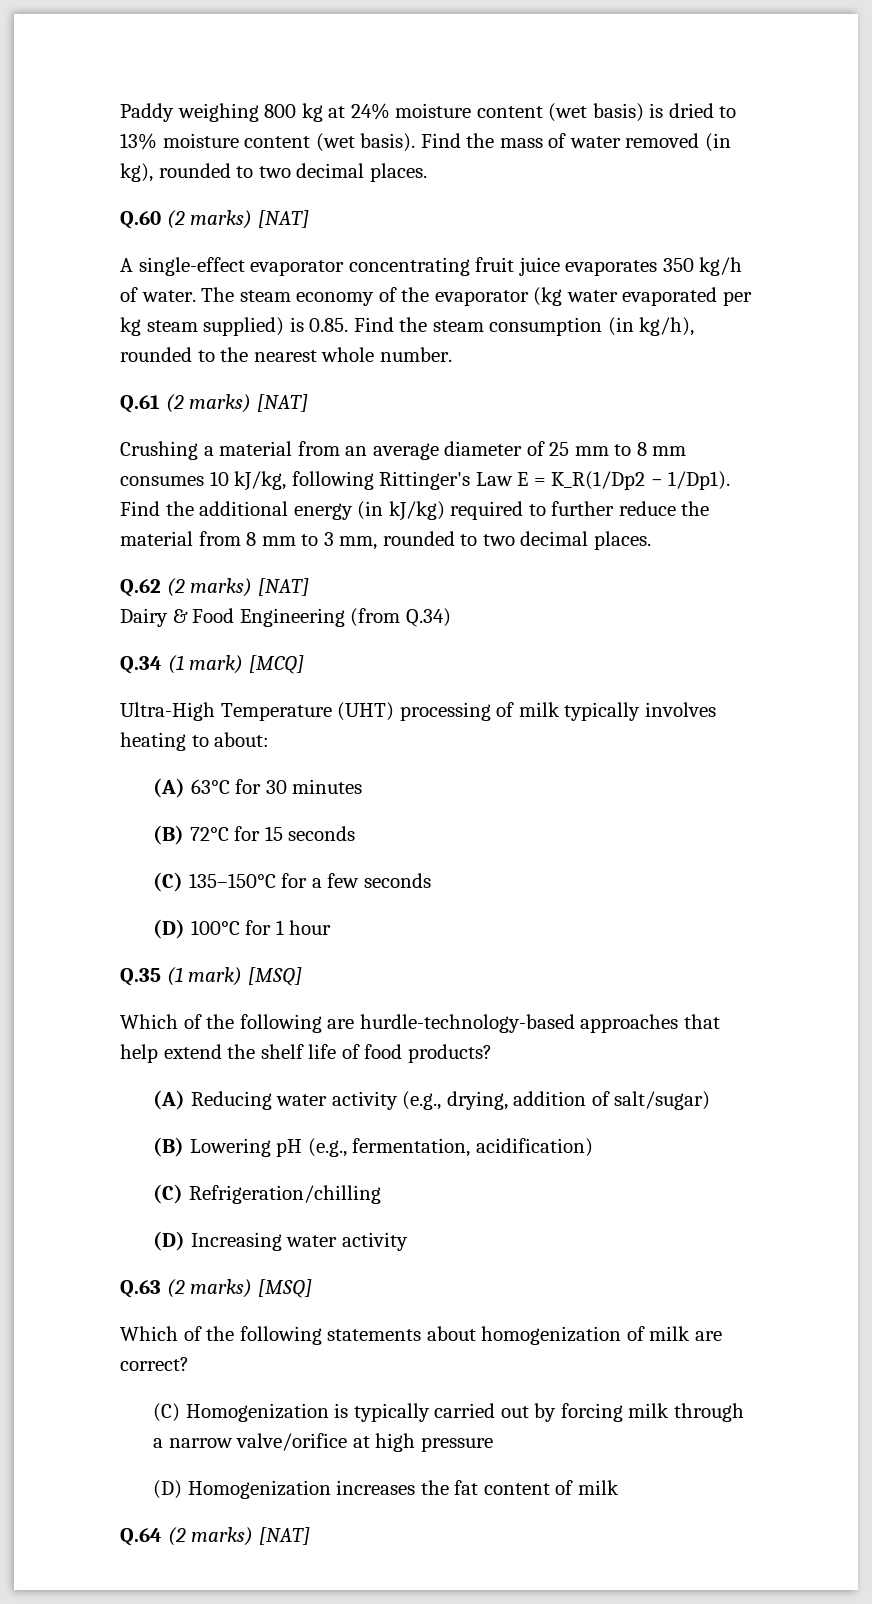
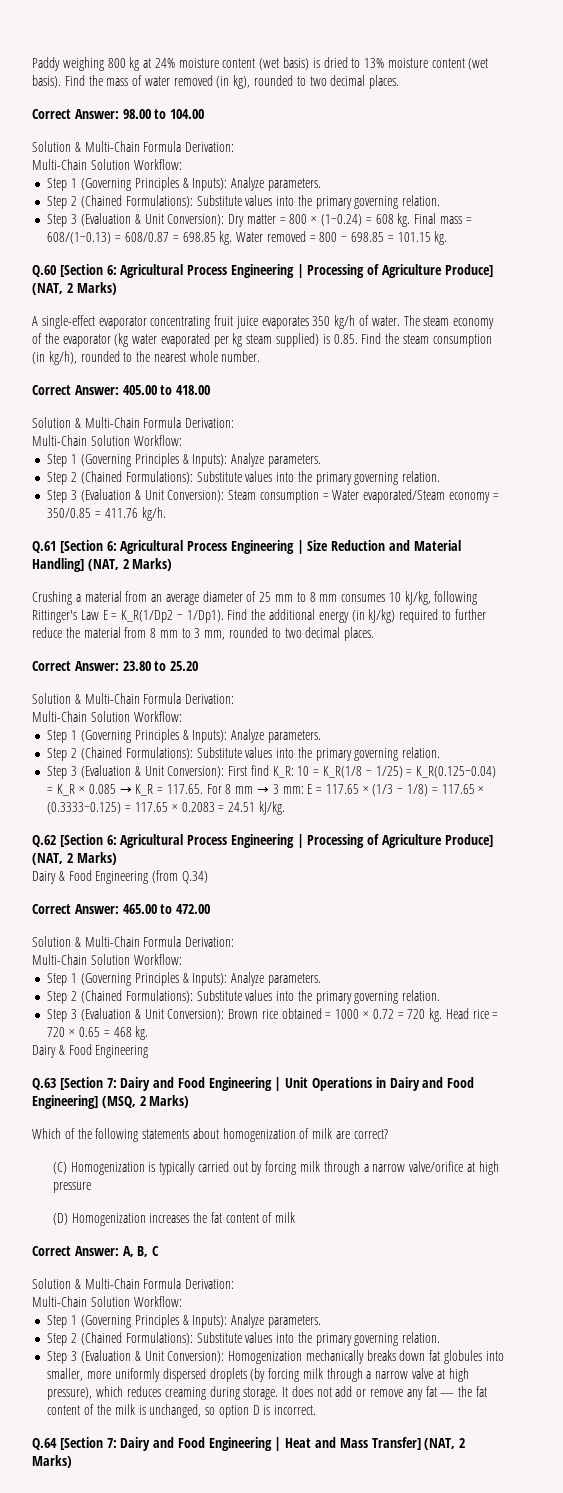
[120,210,309,229] Q.60 (2 marks) [NAT] -> [32,109,205,119] [32,141,235,152] [32,159,182,170] [47,177,321,191] [47,195,441,209] [47,213,472,227] [47,231,448,245] [32,264,493,278] [32,282,117,295] Correct Answer: 98.00 to 104.00 // Solution & Multi-Chain Formula Derivation: // Multi-Chain Solution Workflow: // Step 1 (Governing Principles & Inputs): Analyze parameters. // Step 2 (Chained Formulations): Substitute values into the primary governing relation. // Step 3 (Evaluation & Unit Conversion): Dry matter = 800 × (1−0.24) = 608 kg. Final mass = 608/(1−0.13) = 608/0.87 = 698.85 kg. Water removed = 800 − 698.85 = 101.15 kg. // Q.60 [Section 6: Agricultural Process Engineering | Processing of Agriculture Produce] (NAT, 2 Marks)
[120,394,308,413] Q.61 (2 marks) [NAT] -> [32,385,211,395] [32,417,235,428] [32,435,182,446] [47,453,321,467] [47,471,441,485] [47,489,499,503] [47,507,166,521] [32,540,461,554] [32,558,173,572] Correct Answer: 405.00 to 418.00 // Solution & Multi-Chain Formula Derivation: // Multi-Chain Solution Workflow: // Step 1 (Governing Principles & Inputs): Analyze parameters. // Step 2 (Chained Formulations): Substitute values into the primary governing relation. // Step 3 (Evaluation & Unit Conversion): Steam consumption = Water evaporated/Steam economy = 350/0.85 = 411.76 kg/h. // Q.61 [Section 6: Agricultural Process Engineering | Size Reduction and Material Handling] (NAT, 2 Marks)
[120,578,309,597] Q.62 (2 marks) [NAT] -> [32,661,199,671] [32,693,235,704] [32,711,182,722] [47,729,321,743] [47,747,441,761] [47,765,497,779] [47,784,485,796] [47,801,285,815] [32,834,493,848] [32,852,117,865] Correct Answer: 23.80 to 25.20 // Solution & Multi-Chain Formula Derivation: // Multi-Chain Solution Workflow: // Step 1 (Governing Principles & Inputs): Analyze parameters. // Step 2 (Chained Formulations): Substitute values into the primary governing relation. // Step 3 (Evaluation & Unit Conversion): First find K_R: 10 = K_R(1/8 − 1/25) = K_R(0.125−0.04) = K_R × 0.085 → K_R = 117.65. For 8 mm → 3 mm: E = 117.65 × (1/3 − 1/8) = 117.65 × (0.3333−0.125) = 117.65 × 0.2083 = 24.51 kJ/kg. // Q.62 [Section 6: Agricultural Process Engineering | Processing of Agriculture Produce] (NAT, 2 Marks)
[120,655,304,674] [120,702,716,721] [120,732,270,751] [153,778,363,798] [153,825,356,845] [153,872,431,892] [153,919,332,939] [120,967,302,986] [120,1014,720,1033] [120,1044,492,1063] [153,1090,711,1110] [153,1137,593,1157] [153,1184,381,1204] [153,1231,408,1251] [120,1279,312,1298] Q.34 (1 mark) [MCQ] // Ultra-High Temperature (UHT) processing of milk typically involves heating to about: // (A) 63°C for 30 minutes // (B) 72°C for 15 seconds // (C) 135–150°C for a few seconds // (D) 100°C for 1 hour // Q.35 (1 mark) [MSQ] // Which of the following are hurdle-technology-based approaches that help extend the shelf life of food products? // (A) Reducing water activity (e.g., drying, addition of salt/sugar) // (B) Lowering pH (e.g., fermentation, acidification) // (C) Refrigeration/chilling // (D) Increasing water activity // Q.63 (2 marks) [MSQ] -> [32,904,211,914] [32,936,235,947] [32,954,182,965] [47,972,321,986] [47,990,441,1004] [47,1008,499,1022] [47,1026,149,1040] [32,1044,149,1058] [32,1077,475,1091] [32,1095,190,1109] Correct Answer: 465.00 to 472.00 // Solution & Multi-Chain Formula Derivation: // Multi-Chain Solution Workflow: // Step 1 (Governing Principles & Inputs): Analyze parameters. // Step 2 (Chained Formulations): Substitute values into the primary governing relation. // Step 3 (Evaluation & Unit Conversion): Brown rice obtained = 1000 × 0.72 = 720 kg. Head rice = 720 × 0.65 = 468 kg. // Dairy & Food Engineering // Q.63 [Section 7: Dairy and Food Engineering | Unit Operations in Dairy and Food Engineering] (MSQ, 2 Marks)
[120,1527,310,1546] Q.64 (2 marks) [NAT] -> [32,1246,160,1257] [32,1278,235,1289] [32,1296,182,1307] [47,1314,321,1328] [47,1332,441,1346] [47,1350,504,1364] [47,1368,469,1382] [47,1386,487,1400] [47,1404,317,1418] [32,1437,466,1451] [32,1455,72,1468] Correct Answer: A, B, C // Solution & Multi-Chain Formula Derivation: // Multi-Chain Solution Workflow: // Step 1 (Governing Principles & Inputs): Analyze parameters. // Step 2 (Chained Formulations): Substitute values into the primary governing relation. // Step 3 (Evaluation & Unit Conversion): Homogenization mechanically breaks down fat globules into smaller, more uniformly dispersed droplets (by forcing milk through a narrow valve at high pressure), which reduces creaming during storage. It does not add or remove any fat — the fat content of the milk is unchanged, so option D is incorrect. // Q.64 [Section 7: Dairy and Food Engineering | Heat and Mass Transfer] (NAT, 2 Marks)

